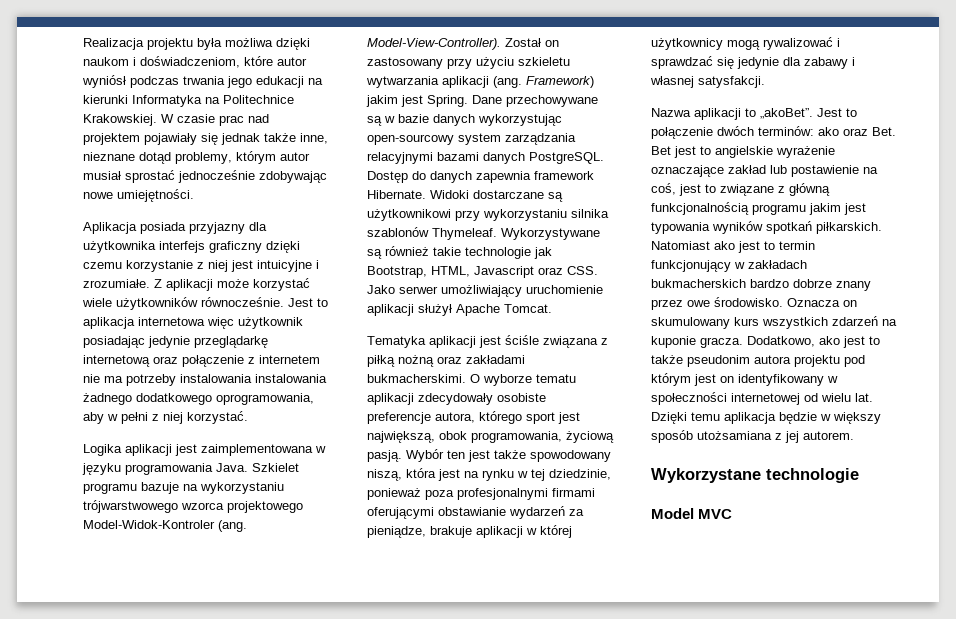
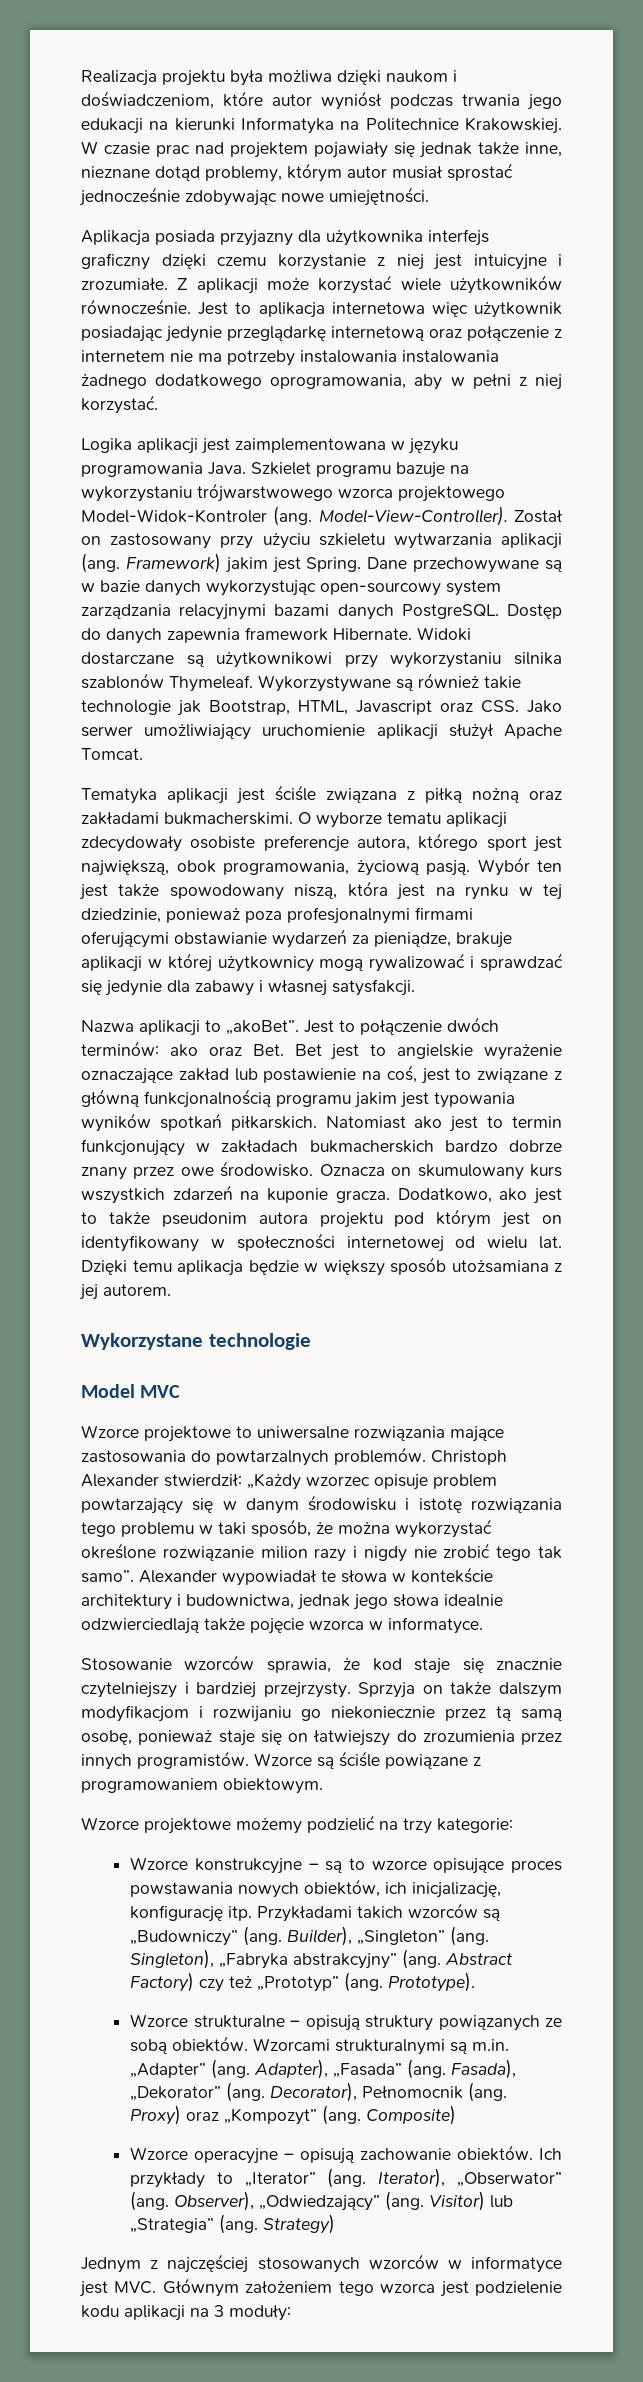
(733, 514) none -> [81,1425,504,1442] [81,1447,507,1466] [81,1473,497,1490] [81,1495,562,1514] [81,1519,492,1538] [81,1543,562,1562] [81,1567,493,1586] [81,1594,503,1610] [81,1617,483,1634] [81,1655,562,1674] [81,1682,562,1698] [81,1705,562,1722] [81,1730,562,1746] [81,1751,481,1770] [81,1778,323,1794] [81,1815,513,1834] [130,1857,562,1874] [130,1879,502,1898] [130,1903,501,1922] [130,1926,490,1946] [130,1949,513,1969] [130,1972,476,1992] [130,2014,562,2031] [130,2036,510,2055] [130,2059,517,2079] [130,2082,508,2102] [130,2105,457,2125] [130,2145,562,2164] [130,2168,562,2188] [130,2191,514,2211] [130,2214,336,2234] [81,2254,562,2273] [79,2278,562,2297] [81,2305,291,2321] // Wzorce projektowe to uniwersalne rozwiązania mające zastosowania do powtarzalnych problemów. Christoph Alexander stwierdził: „Każdy wzorzec opisuje problem powtarzający się w danym środowisku i istotę rozwiązania tego problemu w taki sposób, że można wykorzystać określone rozwiązanie milion razy i nigdy nie zrobić tego tak samo”. Alexander wypowiadał te słowa w kontekście architektury i budownictwa, jednak jego słowa idealnie odzwierciedlają także pojęcie wzorca w informatyce. // Stosowanie wzorców sprawia, że kod staje się znacznie czytelniejszy i bardziej przejrzysty. Sprzyja on także dalszym modyfikacjom i rozwijaniu go niekoniecznie przez tą samą osobę, ponieważ staje się on łatwiejszy do zrozumienia przez innych programistów. Wzorce są ściśle powiązane z programowaniem obiektowym. // Wzorce projektowe możemy podzielić na trzy kategorie: // Wzorce konstrukcyjne – są to wzorce opisujące proces powstawania nowych obiektów, ich inicjalizację, konfigurację itp. Przykładami takich wzorców są „Budowniczy” (ang. Builder), „Singleton” (ang. Singleton), „Fabryka abstrakcyjny” (ang. Abstract Factory) czy też „Prototyp” (ang. Prototype). // Wzorce strukturalne – opisują struktury powiązanych ze sobą obiektów. Wzorcami strukturalnymi są m.in. „Adapter” (ang. Adapter), „Fasada” (ang. Fasada), „Dekorator” (ang. Decorator), Pełnomocnik (ang. Proxy) oraz „Kompozyt” (ang. Composite) // Wzorce operacyjne – opisują zachowanie obiektów. Ich przykłady to „Iterator” (ang. Iterator), „Obserwator” (ang. Observer), „Odwiedzający” (ang. Visitor) lub „Strategia” (ang. Strategy) // Jednym z najczęściej stosowanych wzorców w informatyce jest MVC. Głównym założeniem tego wzorca jest podzielenie kodu aplikacji na 3 moduły:

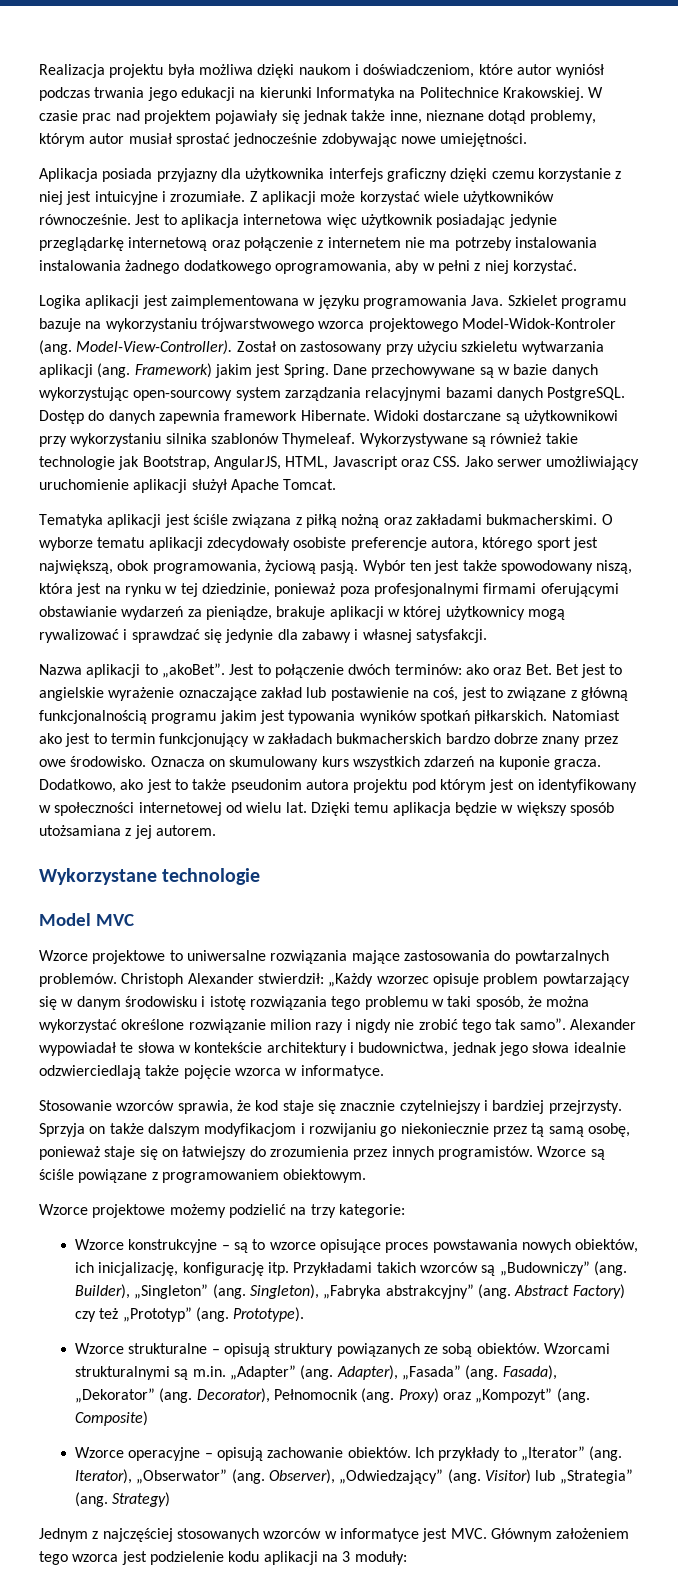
(290, 707) none -> [213,456,281,470] AngularJS,

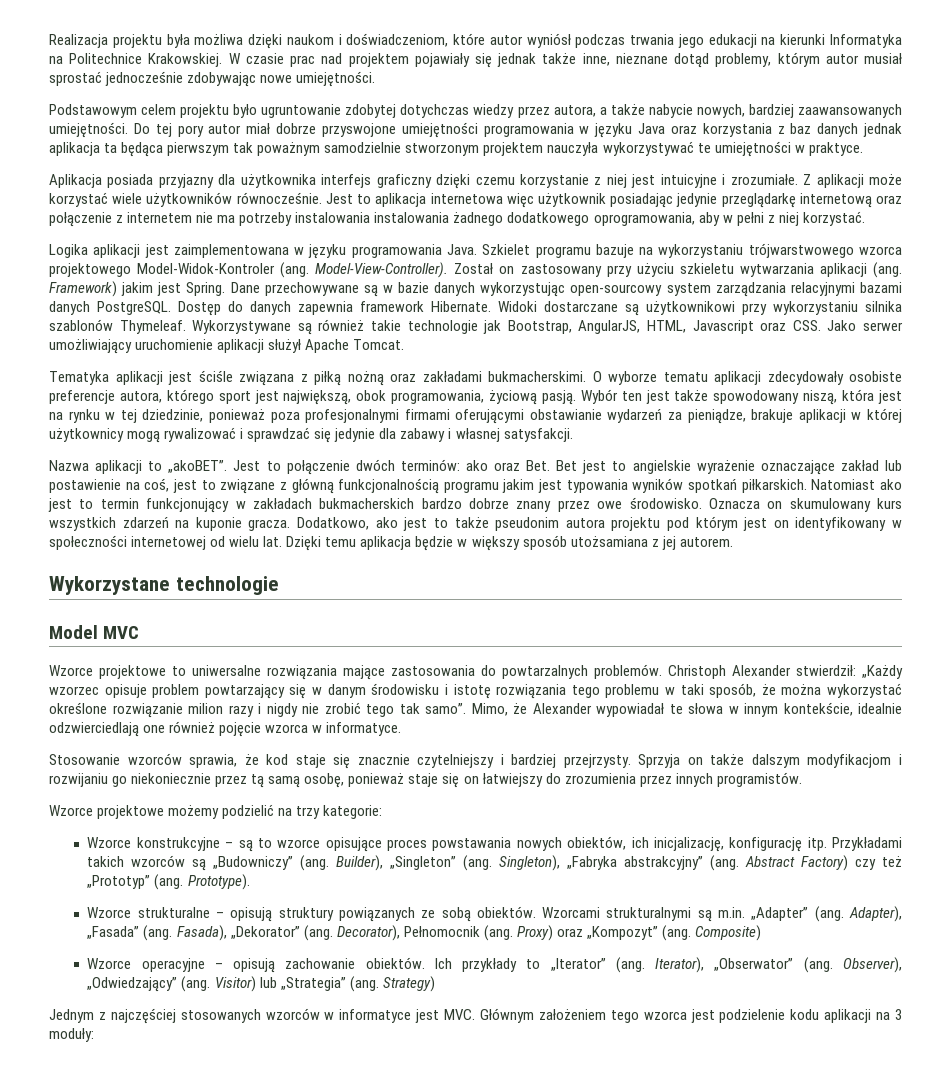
(528, 140) none -> [49,104,903,118] [49,122,903,138] [49,141,863,157] // Podstawowym celem projektu było ugruntowanie zdobytej dotychczas wiedzy przez autora, a także nabycie nowych, bardziej zaawansowanych umiejętności. Do tej pory autor miał dobrze przyswojone umiejętności programowania w języku Java oraz korzystania z baz danych jednak aplikacja ta będąca pierwszym tak poważnym samodzielnie stworzonym projektem nauczyła wykorzystywać te umiejętności w praktyce.
[161,663,225,678] „akoBet”. -> [168,460,228,473] „akoBET”.
(566, 1024) none -> [471,703,527,716] Mimo, że
[194,1042,626,1056] [39,1065,180,1079] kontekście architektury i budownictwa, jednak jego słowa idealnie odzwierciedlają także -> [744,702,902,717] [49,721,216,737] innym kontekście, idealnie odzwierciedlają one również
[537,1146,605,1160] [39,1169,367,1183] Wzorce są ściśle powiązane z programowaniem obiektowym. -> (802, 779) none

